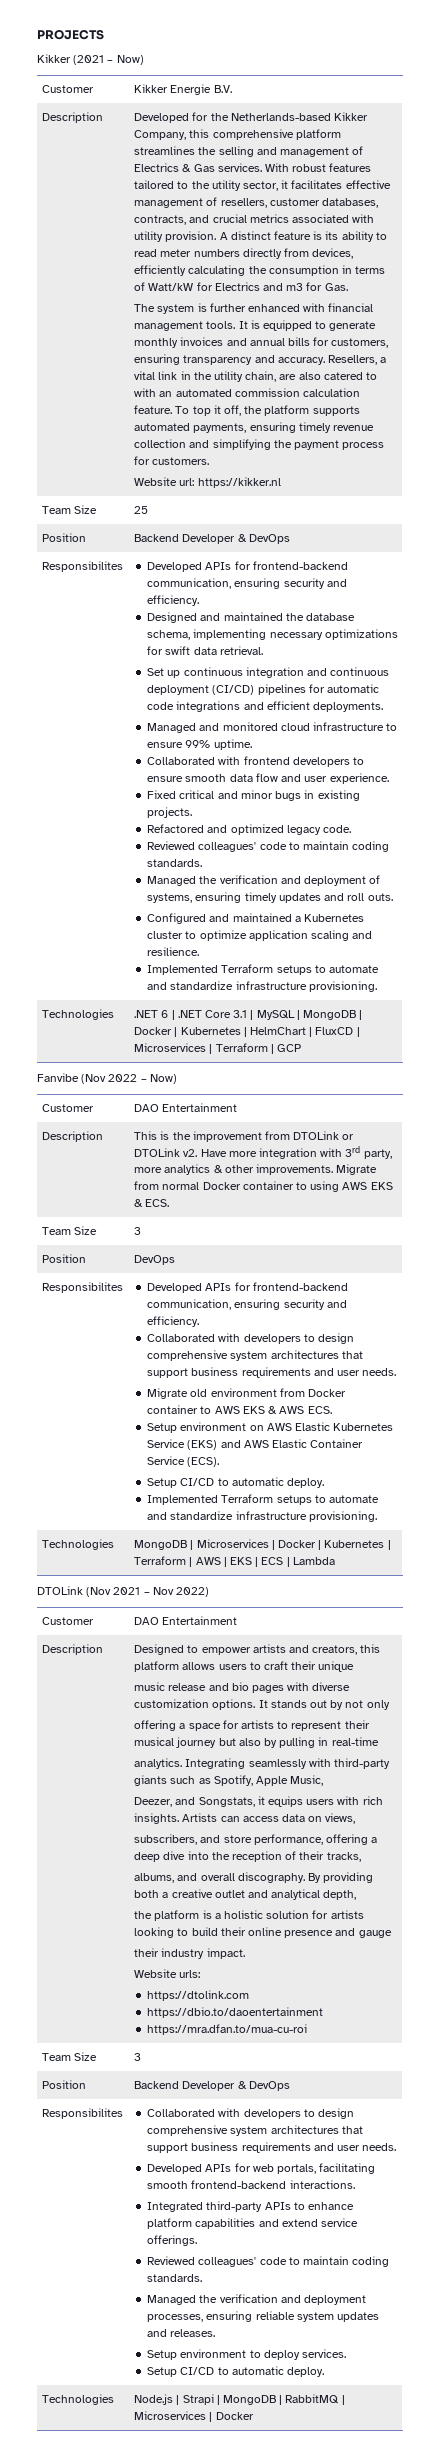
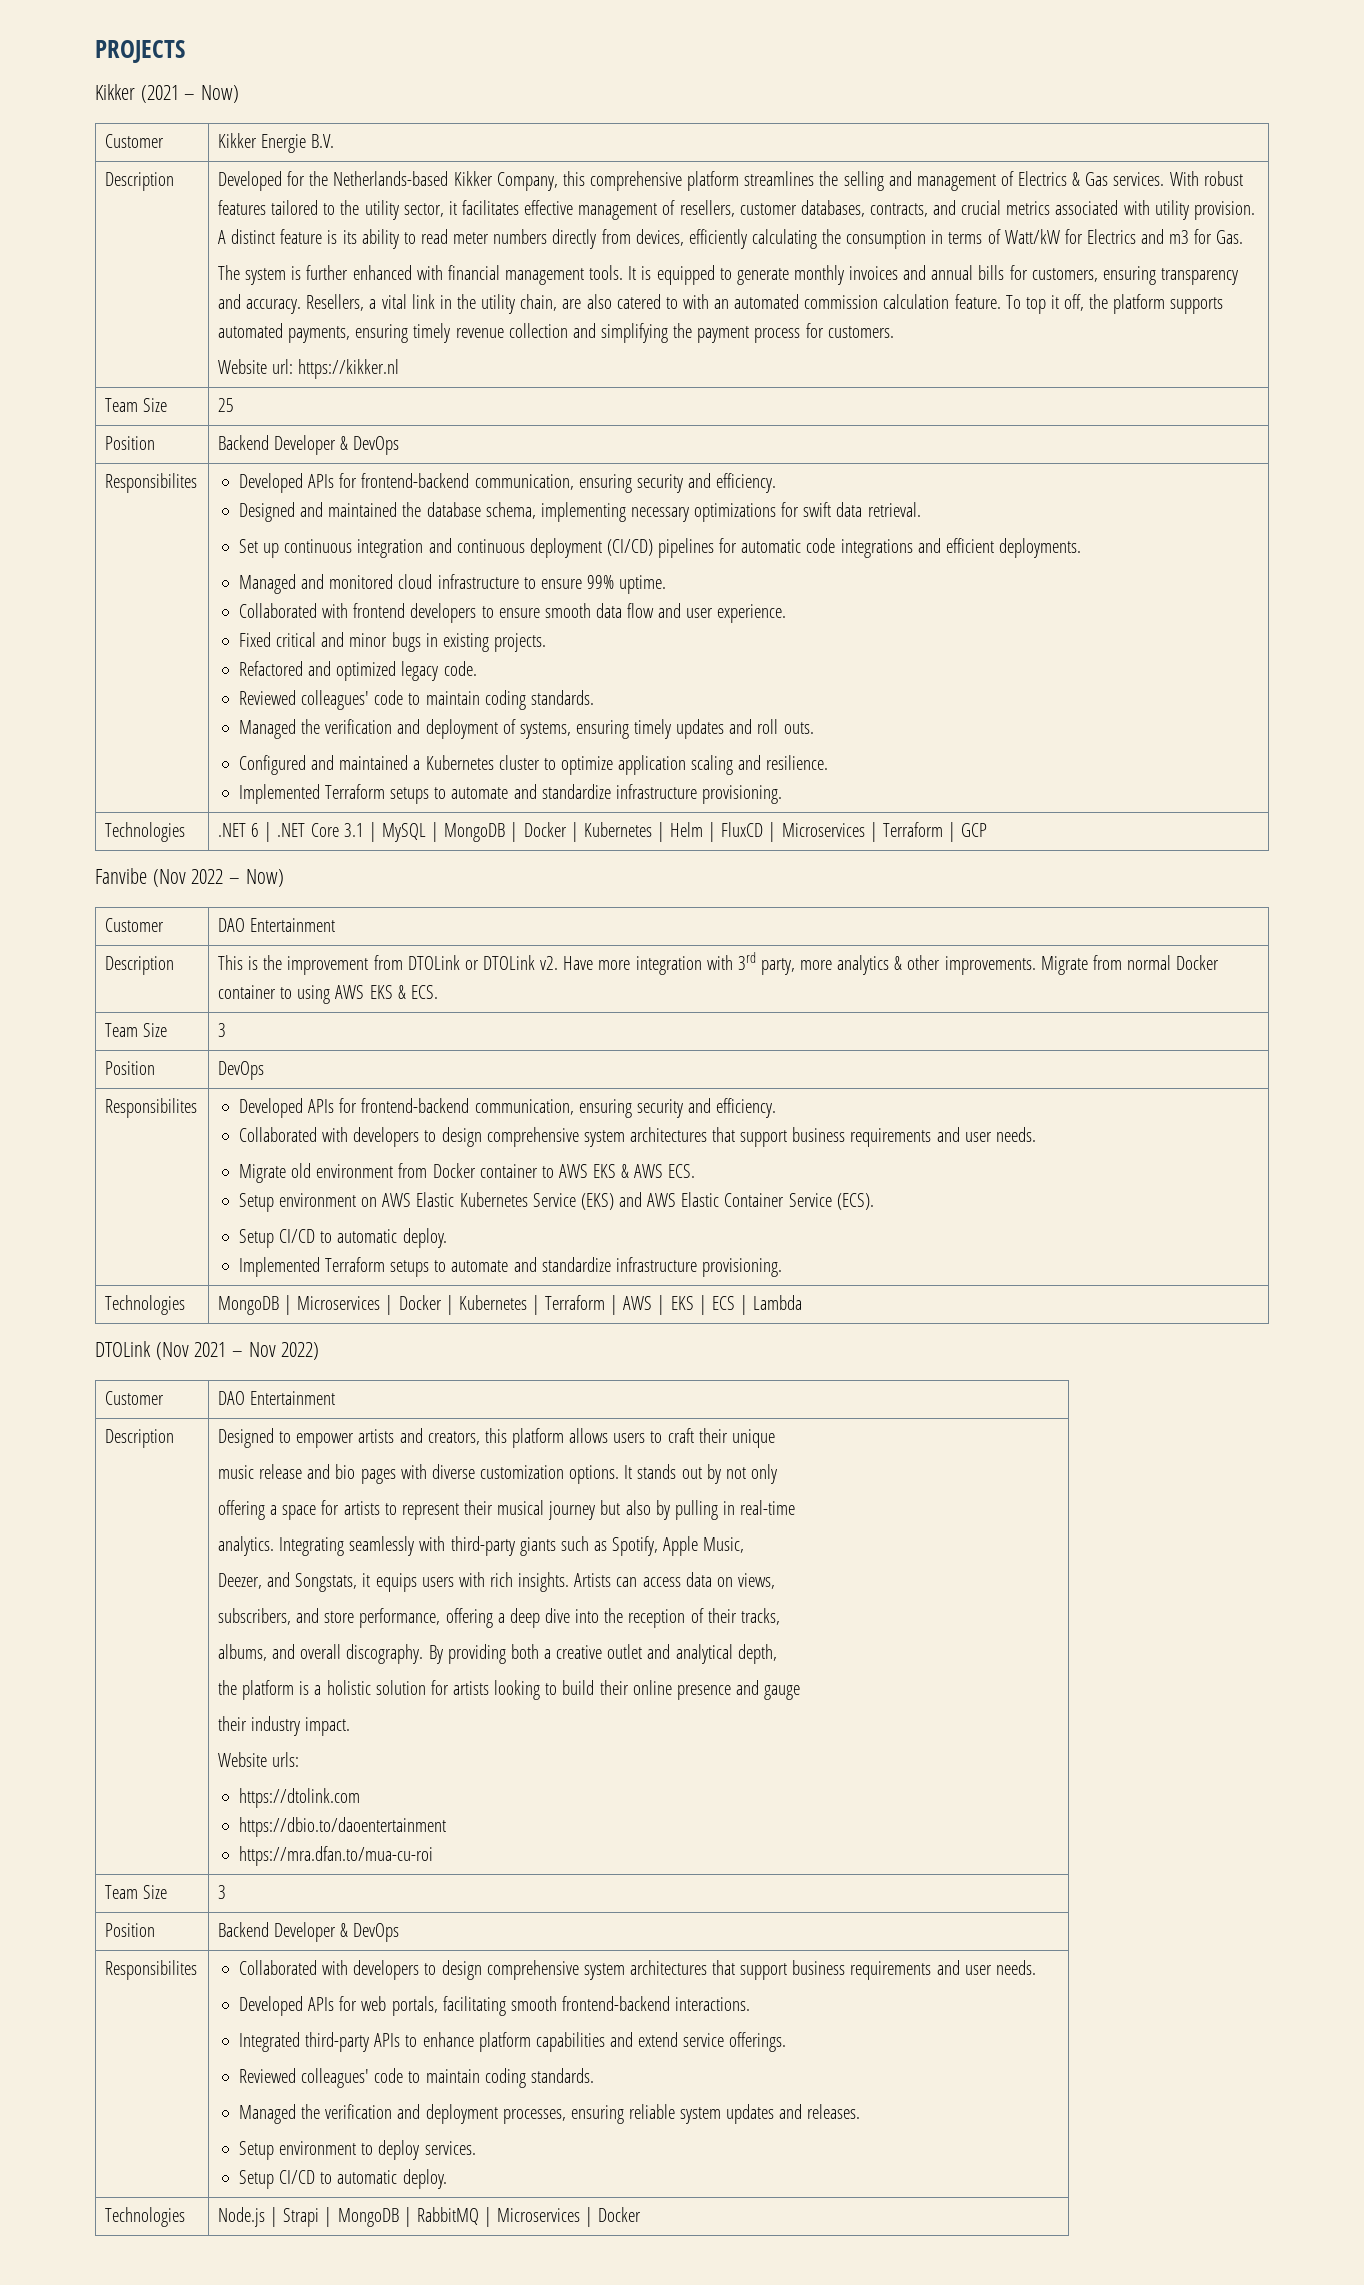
[249,1027,306,1035] HelmChart -> [670,822,704,837] Helm

